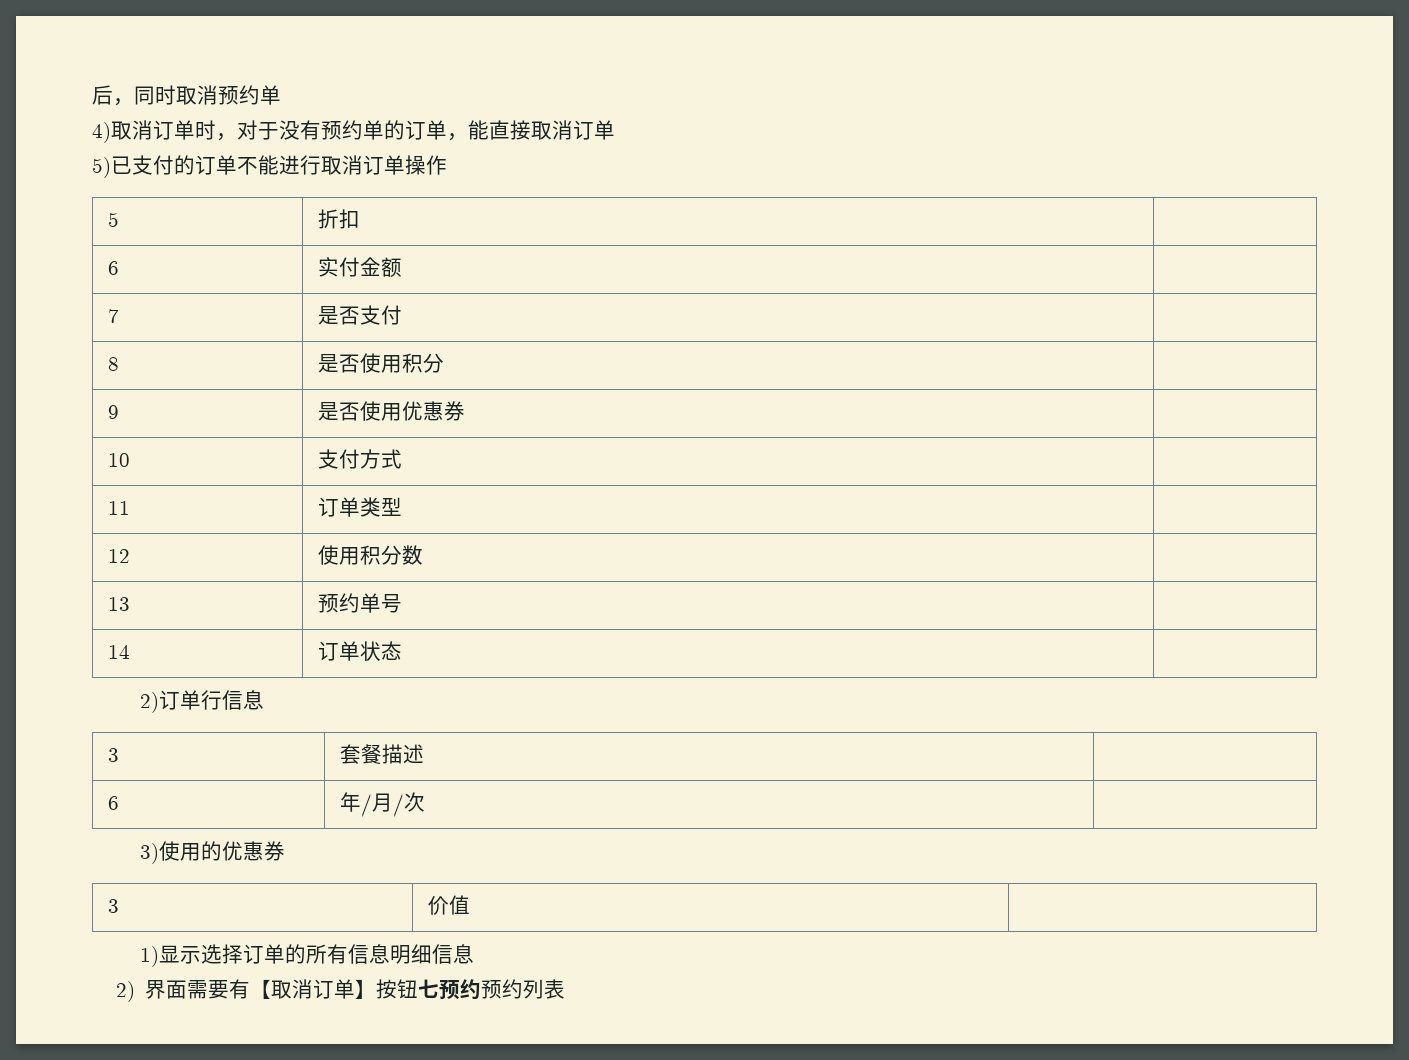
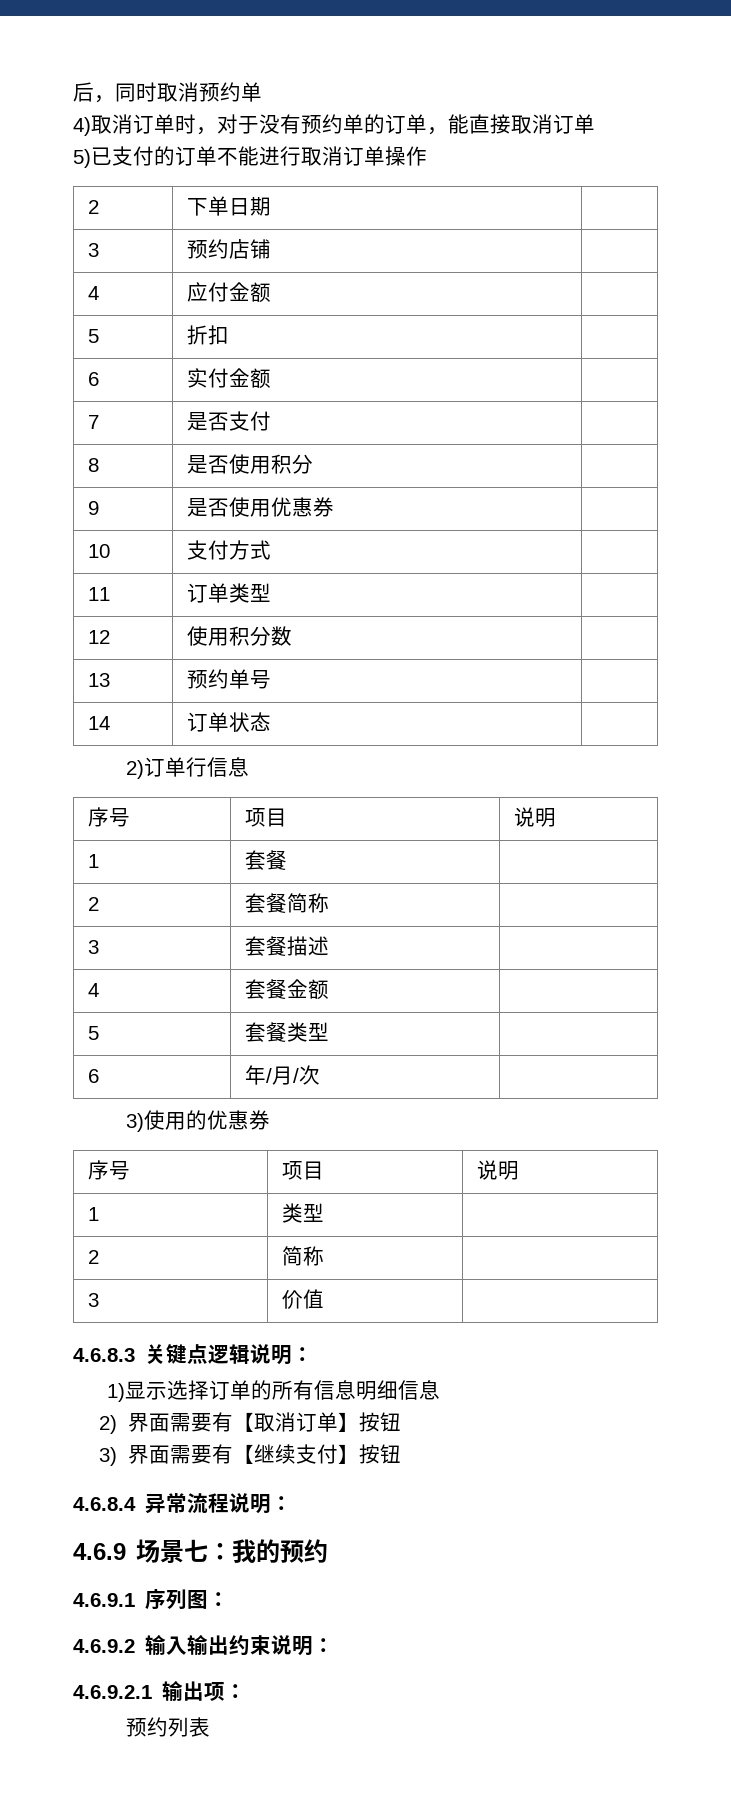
(447, 165) none -> [88,200,100,214] [187,196,272,216] [88,243,100,257] [187,239,272,259] [88,286,100,300] [187,282,272,303] // 2 | 下单日期 | // 3 | 预约店铺 | // 4 | 应付金额 |
[108,748,120,762] [340,744,425,764] 3 | 套餐描述 -> [88,807,131,827] [245,808,288,827] [514,807,557,827] [88,854,100,868] [245,850,288,870] [88,897,100,911] [245,893,330,913] [88,940,100,954] [245,936,330,956] [88,983,100,997] [245,979,330,1000] [88,1026,100,1040] [245,1022,330,1042] 序号 | 项目 | 说明 // 1 | 套餐 | // 2 | 套餐简称 | // 3 | 套餐描述 | // 4 | 套餐金额 | // 5 | 套餐类型
[108,899,120,913] [428,895,471,915] 3 | 价值 | -> [88,1160,131,1180] [282,1161,325,1180] [477,1160,520,1180] [88,1207,100,1221] [282,1203,325,1223] [88,1250,100,1264] [282,1246,325,1266] [88,1293,100,1307] [282,1289,325,1309] [73,1344,314,1365] 序号 | 项目 | 说明 // 1 | 类型 | // 2 | 简称 | // 3 | 价值 | // 4.6.8.3关键点逻辑说明：
[418,979,482,1000] 七预约 -> [99,1444,401,1466] [73,1493,293,1514] [73,1539,329,1563] [73,1589,230,1610] [73,1635,335,1656] [73,1681,247,1701] // 3)界面需要有【继续支付】按钮 // 4.6.8.4异常流程说明： // 4.6.9场景七：我的预约 // 4.6.9.1序列图： // 4.6.9.2输入输出约束说明： // 4.6.9.2.1输出项： //

